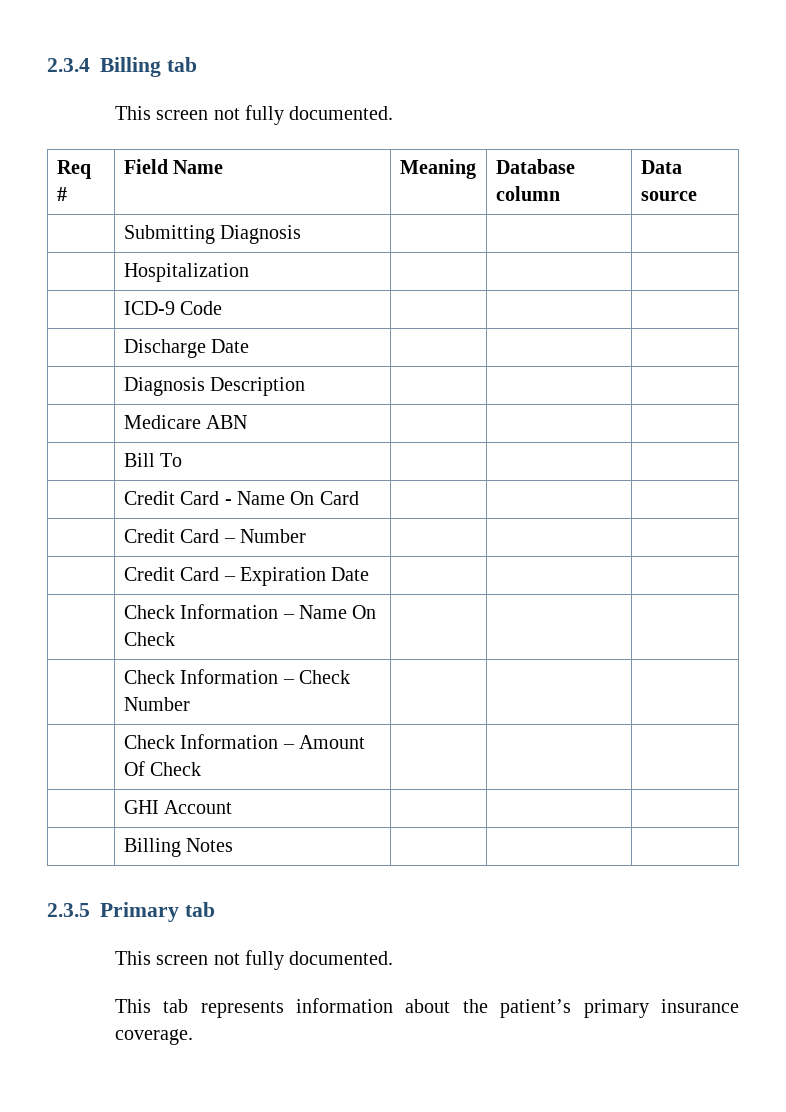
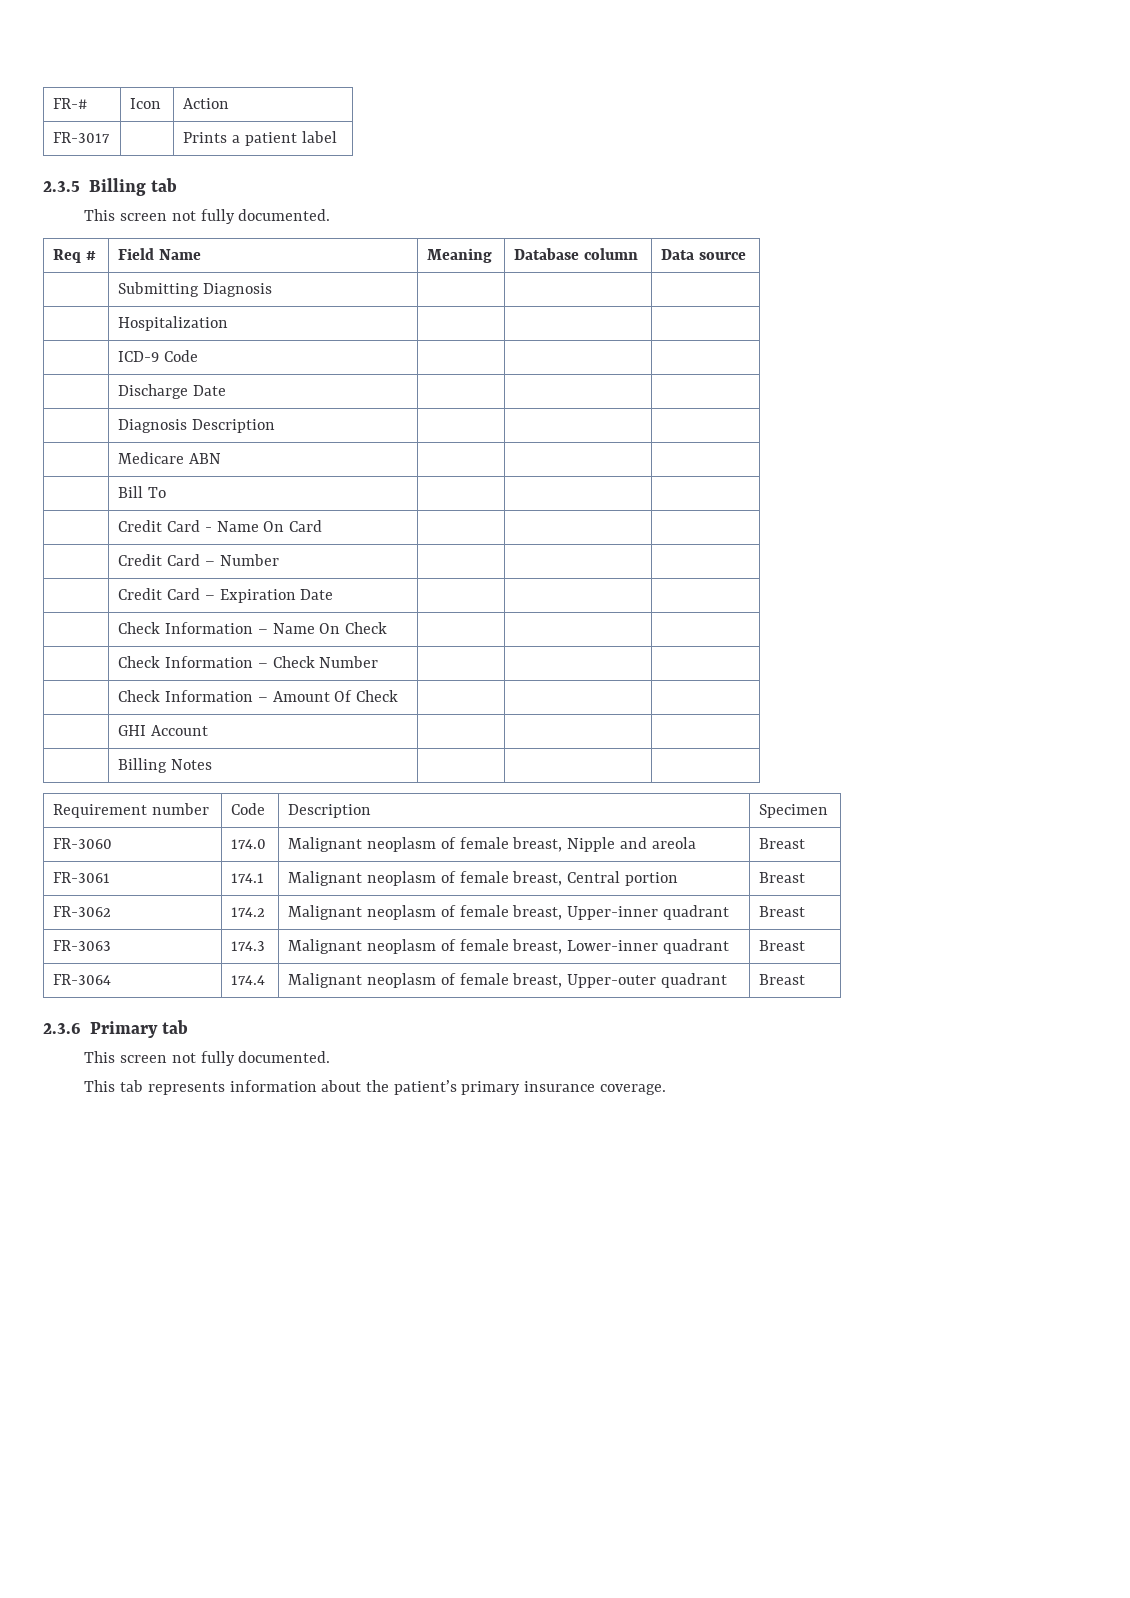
[47,58,90,72] 2.3.4 -> [53,98,88,109] [130,98,162,109] [183,98,230,109] [53,132,111,143] [183,131,337,146] [43,181,80,192] FR-# | Icon | Action // FR-3017 | | Prints a patient label // 2.3.5
[47,903,90,917] // 2.3.5 -> [53,803,210,818] [231,803,266,815] [288,804,372,818] [759,804,829,818] [53,838,113,849] [231,839,267,849] [288,837,696,852] [759,838,806,849] [53,872,111,883] [231,873,265,883] [288,871,678,886] [759,872,806,883] [53,906,112,917] [231,907,266,917] [288,905,729,920] [759,906,806,917] [53,940,112,951] [231,941,266,951] [288,939,729,954] [759,940,806,951] [53,974,112,985] [231,975,266,985] [288,973,727,988] [759,974,806,985] [43,1023,81,1034] // Requirement number | Code | Description | Specimen // FR-3060 | 174.0 | Malignant neoplasm of female breast, Nipple and areola | Breast // FR-3061 | 174.1 | Malignant neoplasm of female breast, Central portion | Breast // FR-3062 | 174.2 | Malignant neoplasm of female breast, Upper-inner quadrant | Breast // FR-3063 | 174.3 | Malignant neoplasm of female breast, Lower-inner quadrant | Breast // FR-3064 | 174.4 | Malignant neoplasm of female breast, Upper-outer quadrant | Breast // 2.3.6

